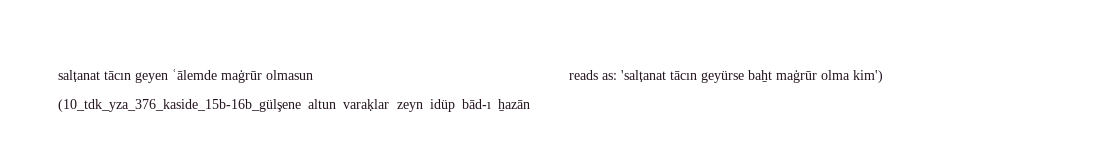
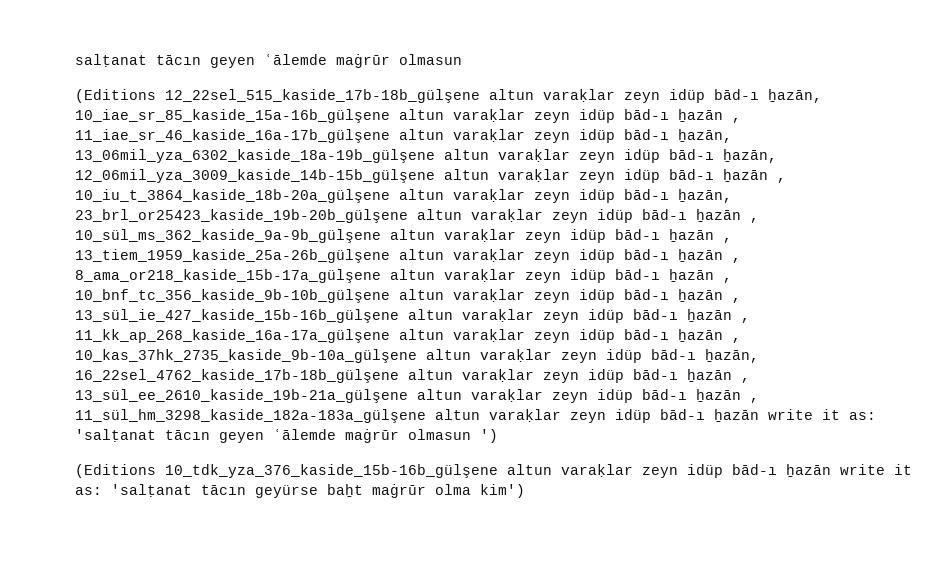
[58,99,530,112] [569,70,598,80] (10_tdk_yza_376_kaside_15b-16b_gülşene altun varaḳlar zeyn idüp bād-ı ẖazān reads -> [75,89,822,103] [75,109,741,123] [75,129,732,143] [75,149,777,163] [75,169,786,183] [75,189,732,203] [75,209,759,223] [75,229,732,243] [75,249,741,263] [75,269,732,283] [75,289,741,303] [75,309,750,323] [75,329,741,343] [75,349,759,363] [75,369,750,383] [75,389,759,403] [75,409,876,423] [75,429,498,443] [75,464,912,478] (Editions 12_22sel_515_kaside_17b-18b_gülşene altun varaḳlar zeyn idüp bād-ı ẖazān, 10_iae_sr_85_kaside_15a-16b_gülşene altun varaḳlar zeyn idüp bād-ı ẖazān , 11_iae_sr_46_kaside_16a-17b_gülşene altun varaḳlar zeyn idüp bād-ı ẖazān, 13_06mil_yza_6302_kaside_18a-19b_gülşene altun varaḳlar zeyn idüp bād-ı ẖazān, 12_06mil_yza_3009_kaside_14b-15b_gülşene altun varaḳlar zeyn idüp bād-ı ẖazān , 10_iu_t_3864_kaside_18b-20a_gülşene altun varaḳlar zeyn idüp bād-ı ẖazān, 23_brl_or25423_kaside_19b-20b_gülşene altun varaḳlar zeyn idüp bād-ı ẖazān , 10_sül_ms_362_kaside_9a-9b_gülşene altun varaḳlar zeyn idüp bād-ı ẖazān , 13_tiem_1959_kaside_25a-26b_gülşene altun varaḳlar zeyn idüp bād-ı ẖazān , 8_ama_or218_kaside_15b-17a_gülşene altun varaḳlar zeyn idüp bād-ı ẖazān , 10_bnf_tc_356_kaside_9b-10b_gülşene altun varaḳlar zeyn idüp bād-ı ẖazān , 13_sül_ie_427_kaside_15b-16b_gülşene altun varaḳlar zeyn idüp bād-ı ẖazān , 11_kk_ap_268_kaside_16a-17a_gülşene altun varaḳlar zeyn idüp bād-ı ẖazān , 10_kas_37hk_2735_kaside_9b-10a_gülşene altun varaḳlar zeyn idüp bād-ı ẖazān, 16_22sel_4762_kaside_17b-18b_gülşene altun varaḳlar zeyn idüp bād-ı ẖazān , 13_sül_ee_2610_kaside_19b-21a_gülşene altun varaḳlar zeyn idüp bād-ı ẖazān , 11_sül_hm_3298_kaside_182a-183a_gülşene altun varaḳlar zeyn idüp bād-ı ẖazān write it as: 'salṭanat tācın geyen ʿālemde maġrūr olmasun ') // (Editions 10_tdk_yza_376_kaside_15b-16b_gülşene altun varaḳlar zeyn idüp bād-ı ẖazān write it

